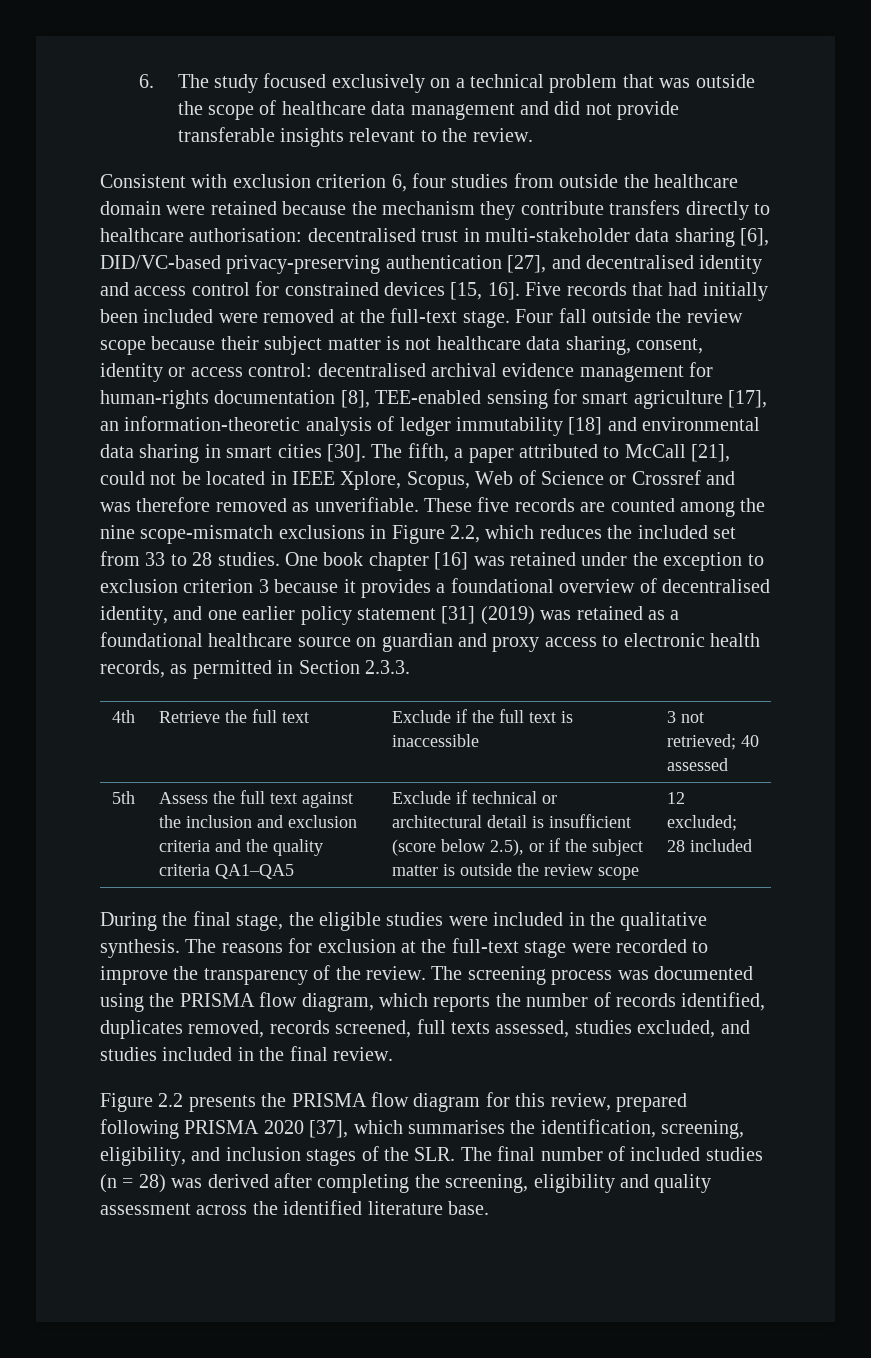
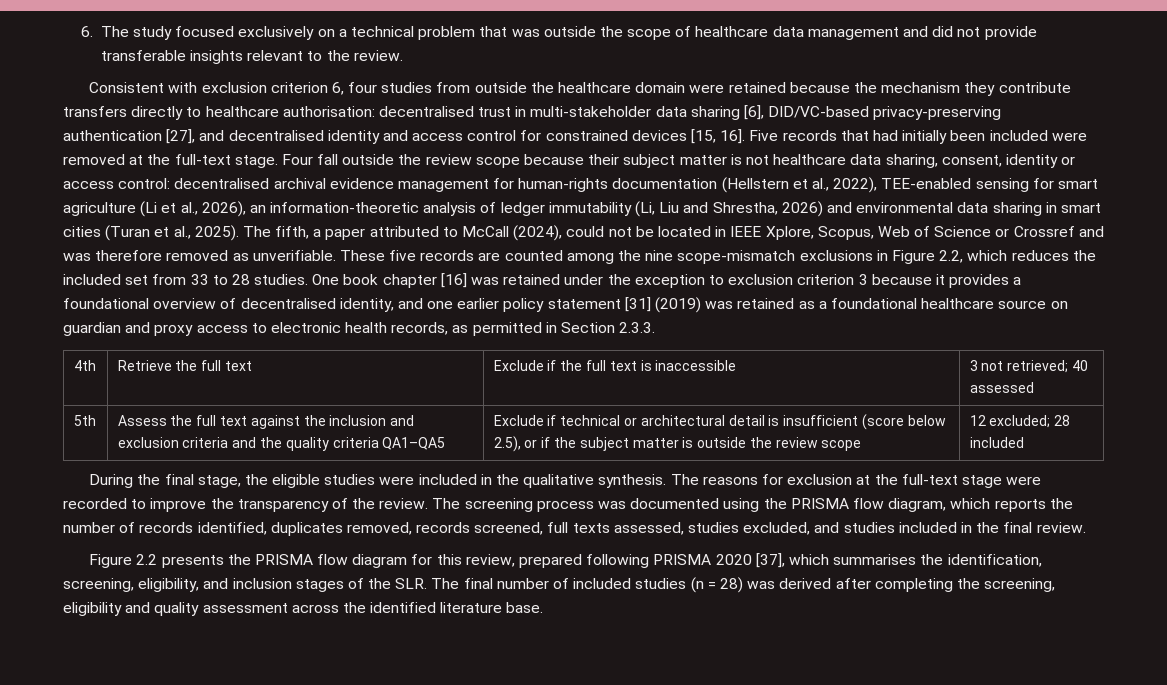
[340,390,370,408] [8], -> [721,177,878,193] (Hellstern et al., 2022),
[728,390,768,408] [17], -> [140,201,246,217] (Li et al., 2026),
[568,417,603,435] [18] -> [635,201,823,217] (Li, Liu and Shrestha, 2026)
[327,444,366,462] [30]. -> [105,225,239,241] (Turan et al., 2025).
[691,444,731,462] [21], -> [513,225,563,241] (2024),

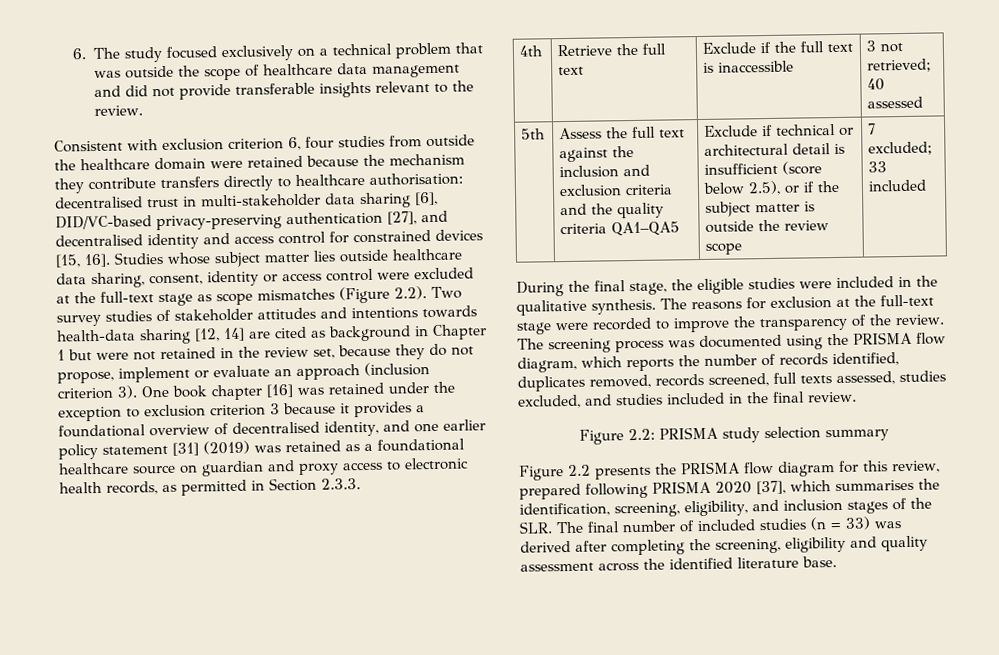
[749,130,1087,144] [63,154,769,168] Five records that had initially been included were removed at the full-text stage. Four fall outside the review scope because their subject matter is not -> [114,249,389,268] Studies whose subject matter lies outside
[118,177,1098,193] [63,201,1101,217] [63,225,1104,241] [63,250,1096,264] [63,274,309,285] control: decentralised archival evidence management for human-rights documentation (Hellstern et al., 2022), TEE-enabled sensing for smart agriculture (Li et al., 2026), an information-theoretic analysis of ledger immutability (Li, Liu and Shrestha, 2026) and environmental data sharing in smart cities (Turan et al., 2025). The fifth, a paper attributed to McCall (2024), could not be located in IEEE Xplore, Scopus, Web of Science or Crossref and was therefore removed as unverifiable. These five records are counted among the nine scope-mismatch exclusions in Figure 2.2, which reduces the included set from 33 to 28 studies. -> [326,267,474,282] [56,286,462,307] [56,305,477,327] [56,324,487,345] [57,343,474,361] [57,362,430,384] [57,385,138,400] control were excluded at the full-text stage as scope mismatches (Figure 2.2). Two survey studies of stakeholder attitudes and intentions towards health-data sharing [12, 14] are cited as background in Chapter 1 but were not retained in the review set, because they do not propose, implement or evaluate an approach (inclusion criterion 3).
[969,415,1071,428] 12 excluded; 28 -> [868,123,877,135] [868,141,934,156] [868,161,888,173] 7 excluded; 33
(1086, 527) none -> [579,426,889,445] // Figure 2.2: PRISMA study selection summary
[719,577,743,593] 28) -> [845,516,871,530] 33)

